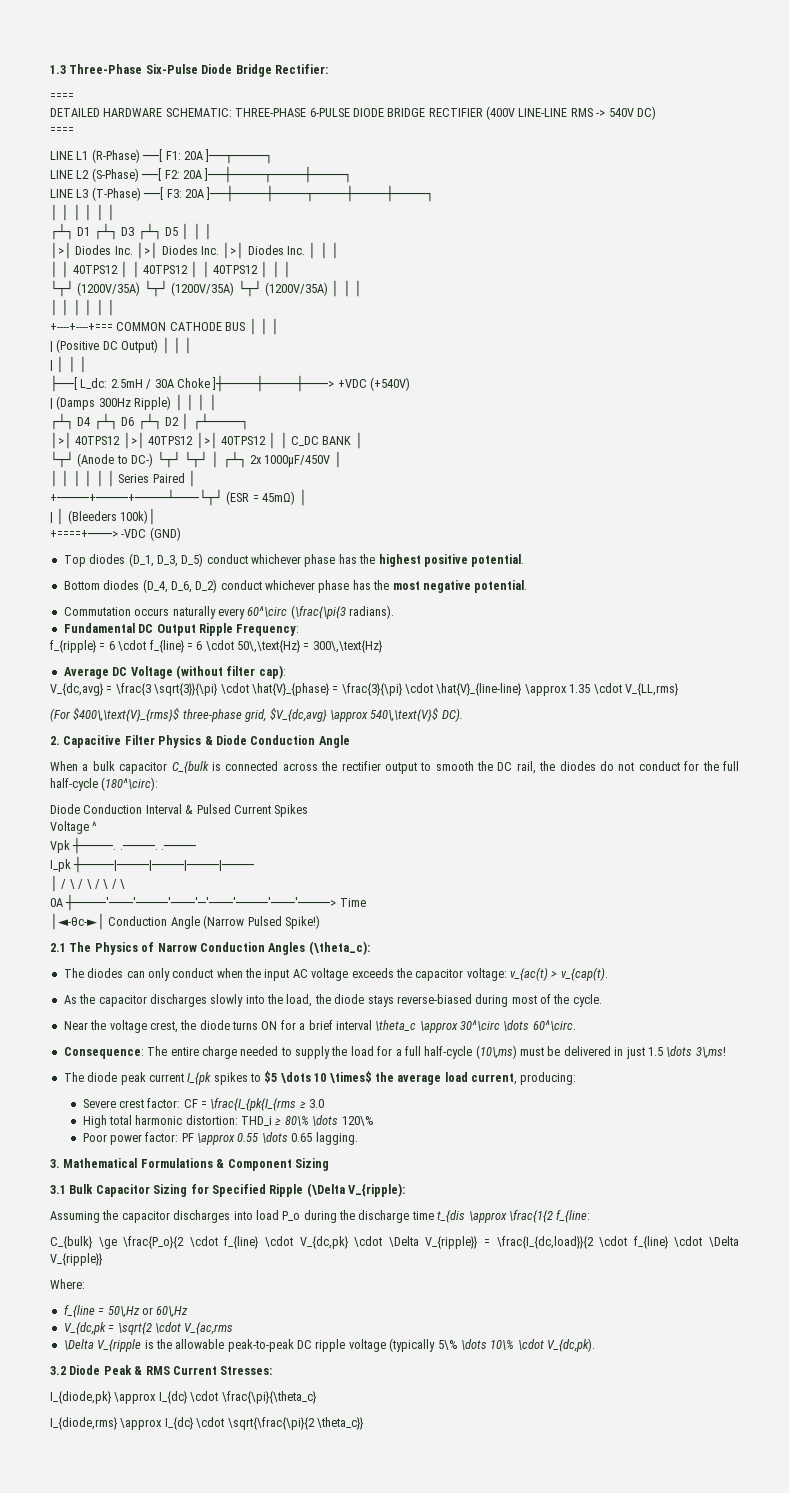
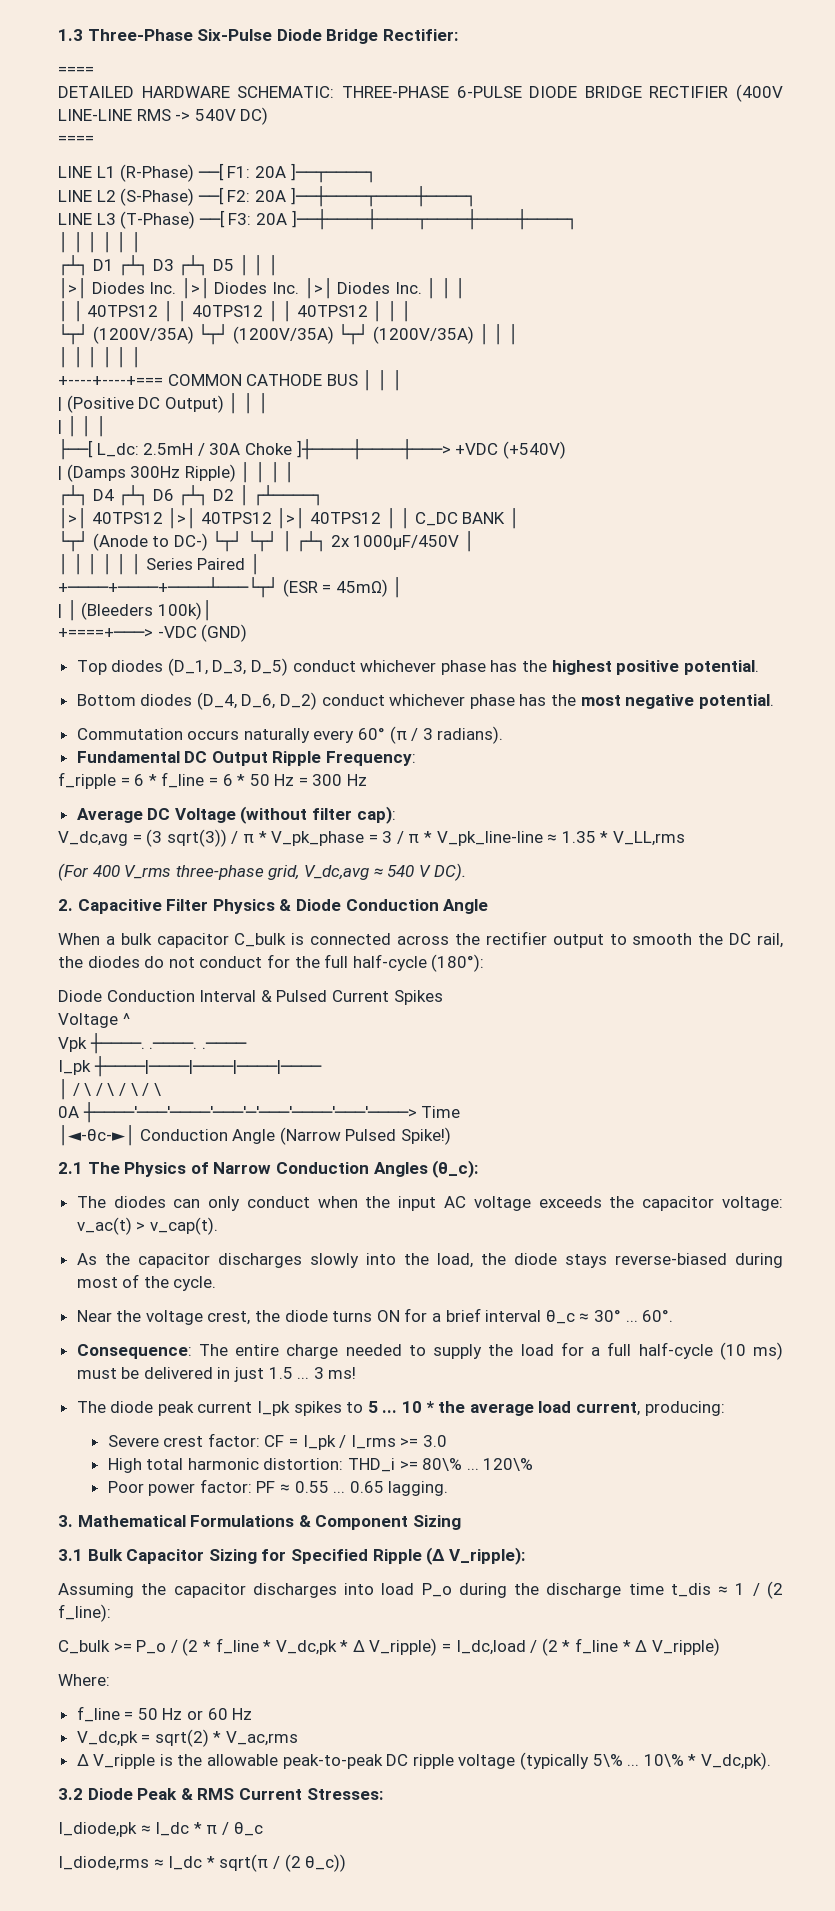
[247,605,346,619] 60^\circ (\frac{\pi{3 -> [358,726,433,744] 60° (π / 3
[50,640,383,653] f_{ripple} = 6 \cdot f_{line} = 6 \cdot 50\,\text{Hz} = 300\,\text{Hz} -> [58,772,368,789] f_ripple = 6 * f_line = 6 * 50 Hz = 300 Hz
[50,683,679,696] [50,708,439,722] V_{dc,avg} = \frac{3 \sqrt{3}}{\pi} \cdot \hat{V}_{phase} = \frac{3}{\pi} \cdot \hat{V}_{line-line} \approx 1.35 \cdot V_{LL,rms} // (For $400\,\text{V}_{rms}$ three-phase grid, $V_{dc,avg} \approx 540\,\text{V}$ -> [58,829,686,847] [58,863,431,881] V_dc,avg = (3 sqrt(3)) / π * V_pk_phase = 3 / π * V_pk_line-line ≈ 1.35 * V_LL,rms // (For 400 V_rms three-phase grid, V_dc,avg ≈ 540 V
[171,761,209,774] C_{bulk -> [234,933,287,947] C_bulk
[101,777,159,791] (180^\circ): -> [431,954,485,972] (180°):
[308,941,370,955] (\theta_c): -> [432,1160,479,1178] (θ_c):
[510,967,608,981] v_{ac(t) > v_{cap(t). -> [76,1217,218,1235] v_ac(t) > v_cap(t).
[375,1020,576,1033] \theta_c \approx 30^\circ \dots 60^\circ. -> [545,1309,674,1324] θ_c ≈ 30° ... 60°.
[475,1045,517,1059] (10\,ms) -> [719,1342,783,1360] (10 ms)
[666,1046,726,1059] \dots 3\,ms! -> [297,1367,357,1379] ... 3 ms!
[187,1072,212,1085] I_{pk -> [257,1401,291,1416] I_pk
[264,1071,372,1083] $5 \dots 10 \times$ -> [367,1401,434,1413] 5 ... 10 *
[210,1098,306,1111] \frac{I_{pk{I_{rms ≥ -> [302,1435,419,1450] I_pk / I_rms >=
[275,1115,339,1126] ≥ 80\% \dots -> [399,1458,479,1471] >= 80\% ...
[197,1132,288,1145] \approx 0.55 \dots -> [279,1481,346,1493] ≈ 0.55 ...
[306,1183,405,1197] (\Delta V_{ripple): -> [426,1547,525,1565] (Δ V_ripple):
[437,1210,591,1223] [50,1236,740,1249] [50,1253,103,1266] [50,1279,85,1289] [63,1305,189,1318] [63,1322,234,1335] [63,1339,142,1352] t_{dis \approx \frac{1{2 f_{line: // C_{bulk} \ge \frac{P_o}{2 \cdot f_{line} \cdot V_{dc,pk} \cdot \Delta V_{ripple}} = \frac{I_{dc,load}}{2 \cdot f_{line} \cdot \Delta V_{ripple}} // Where: // f_{line = 50\,Hz or 60\,Hz // V_{dc,pk = \sqrt{2 \cdot V_{ac,rms // \Delta V_{ripple -> [670,1581,783,1599] [58,1604,111,1622] [58,1638,720,1656] [58,1674,110,1686] [76,1706,253,1722] [76,1729,299,1747] [76,1754,156,1769] t_dis ≈ 1 / (2 f_line): // C_bulk >= P_o / (2 * f_line * V_dc,pk * Δ V_ripple) = I_dc,load / (2 * f_line * Δ V_ripple) // Where: // f_line = 50 Hz or 60 Hz // V_dc,pk = sqrt(2) * V_ac,rms // Δ V_ripple
[460,1338,595,1352] \dots 10\% \cdot V_{dc,pk). -> [627,1752,771,1770] ... 10\% * V_dc,pk).
[50,1391,317,1404] [50,1417,364,1430] I_{diode,pk} \approx I_{dc} \cdot \frac{\pi}{\theta_c} // I_{diode,rms} \approx I_{dc} \cdot \sqrt{\frac{\pi}{2 \theta_c}} -> [58,1822,263,1837] [58,1854,347,1872] I_diode,pk ≈ I_dc * π / θ_c // I_diode,rms ≈ I_dc * sqrt(π / (2 θ_c))

